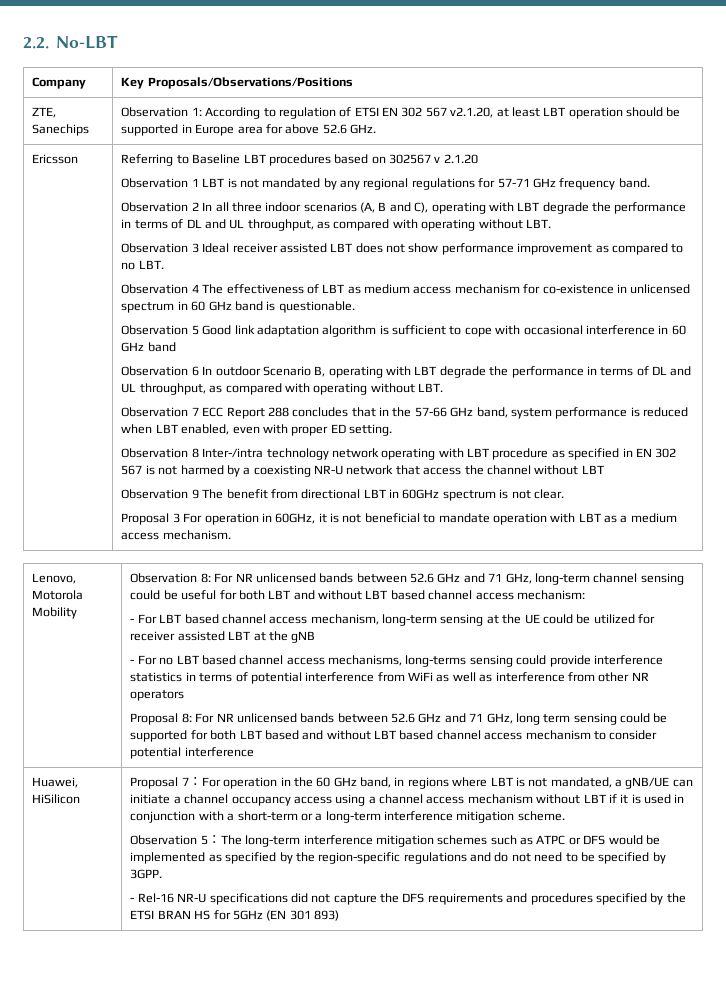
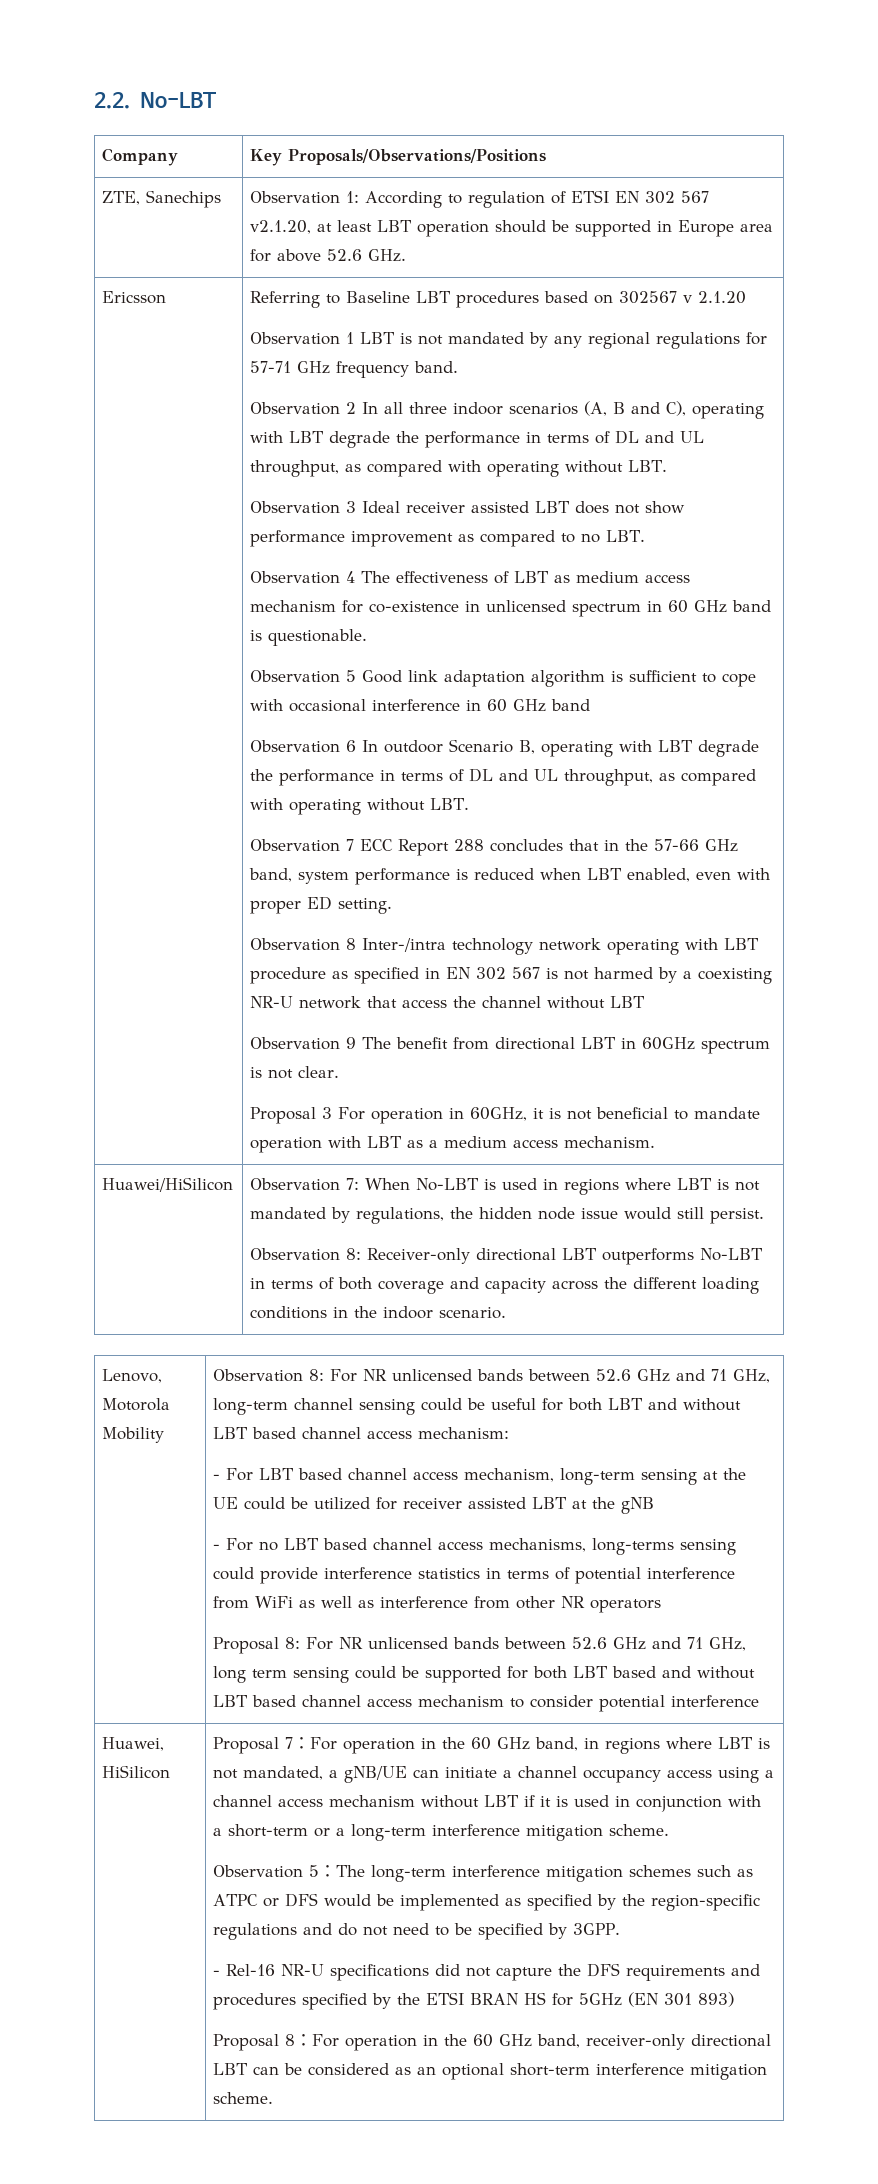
(231, 535) none -> [102,1177,234,1192] [250,1178,761,1195] [250,1207,765,1224] [250,1248,763,1265] [250,1277,760,1294] [250,1306,507,1319] // Huawei/HiSilicon | Observation 7: When No-LBT is used in regions where LBT is not mandated by regulations, the hidden node issue would still persist. // Observation 8: Receiver-only directional LBT outperforms No-LBT in terms of both coverage and capacity across the different loading conditions in the indoor scenario.
(340, 915) none -> [213,2034,772,2051] [213,2063,768,2080] [213,2092,274,2104] // Proposal 8：For operation in the 60 GHz band, receiver-only directional LBT can be considered as an optional short-term interference mitigation scheme.

